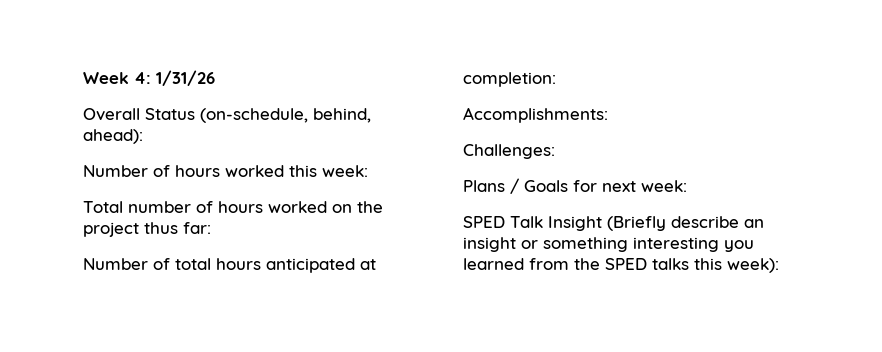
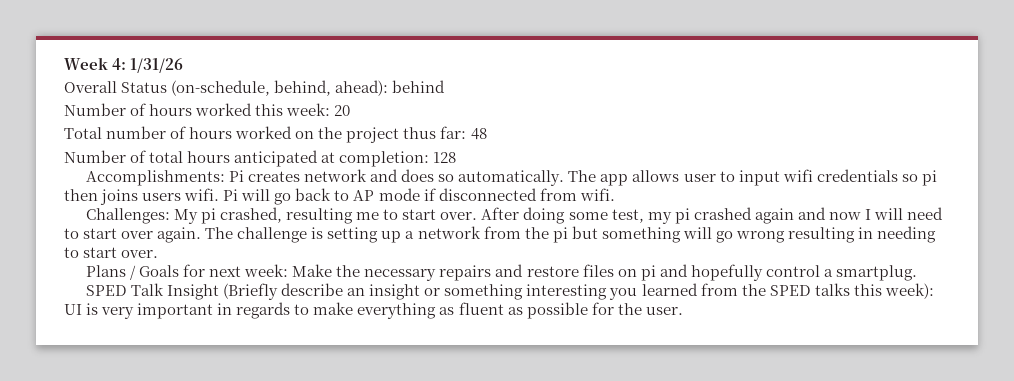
(143, 136) none -> [392,80,446,93] behind
(368, 171) none -> [334,105,351,116] 20
(211, 228) none -> [470,128,487,140] 48
(556, 79) none -> [433,152,457,163] 128
[463,144,555,159] // Challenges: -> [228,169,937,186] [64,188,615,205] [85,207,943,224] [64,226,937,243] [64,247,159,258] Pi creates network and does so automatically. The app allows user to input wifi credentials so pi then joins users wifi. Pi will go back to AP mode if disconnected from wifi. // Challenges: My pi crashed, resulting me to start over. After doing some test, my pi crashed again and now I will need to start over again. The challenge is setting up a network from the pi but something will go wrong resulting in needing to start over.
(687, 186) none -> [292,264,917,281] Make the necessary repairs and restore files on pi and hopefully control a smartplug.
(779, 265) none -> [64,302,683,319] UI is very important in regards to make everything as fluent as possible for the user.

